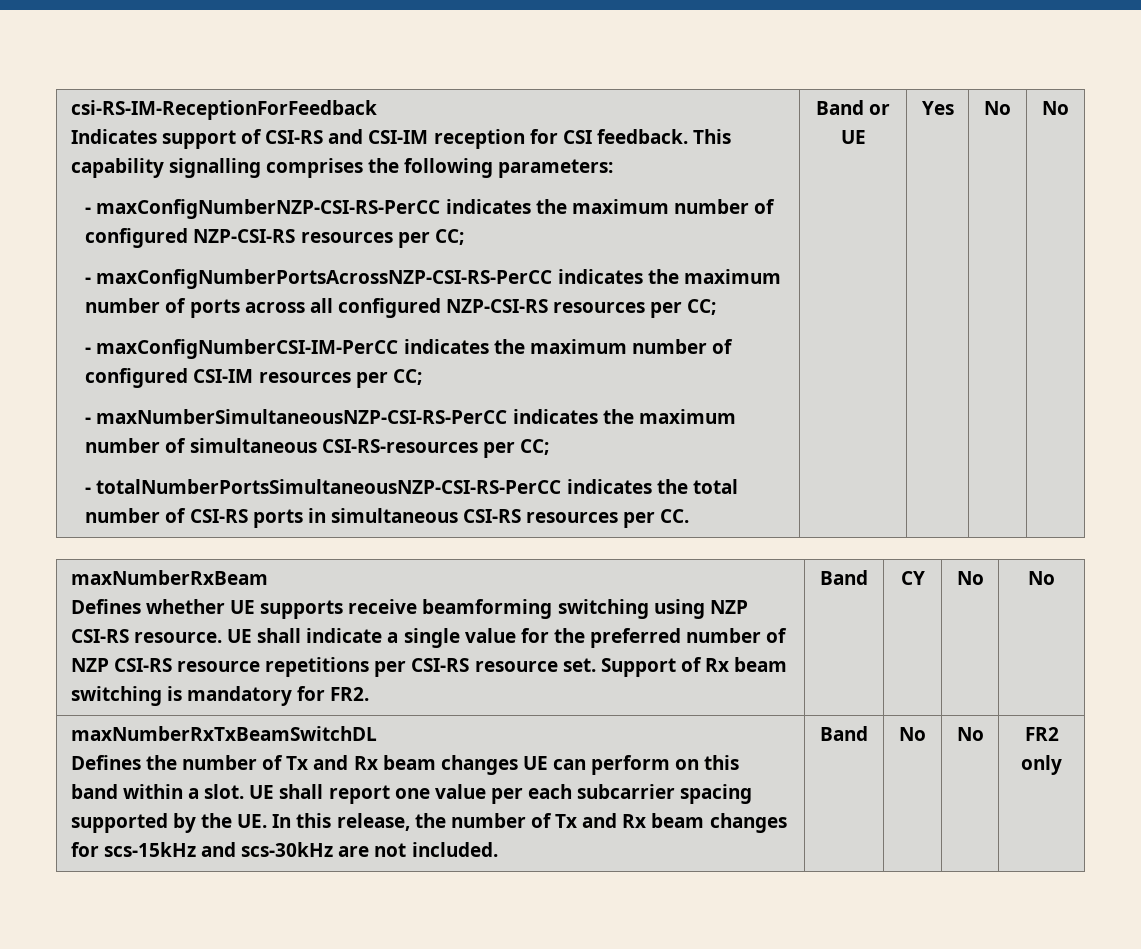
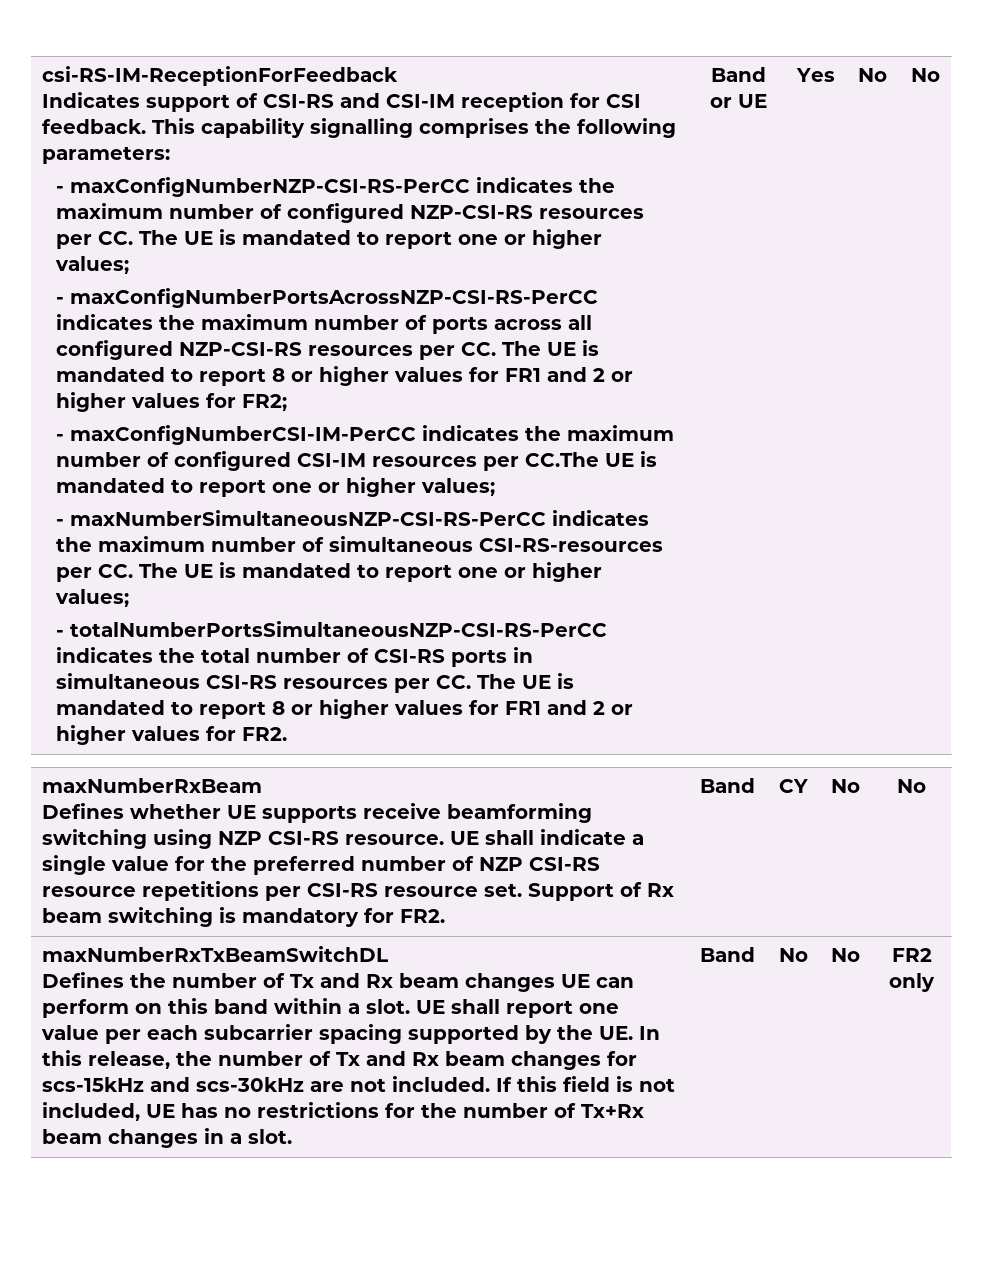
[434,229,464,245] CC; -> [97,229,602,249] [54,256,129,275] CC. The UE is mandated to report one or higher values;
[687,299,717,315] CC; -> [460,340,599,356] [55,366,633,386] [55,392,287,412] CC. The UE is mandated to report 8 or higher values for FR1 and 2 or higher values for FR2;
[392,369,422,385] CC; -> [524,451,657,467] [55,477,495,497] CC.The UE is mandated to report one or higher values;
[519,439,549,455] CC; -> [97,562,602,582] [54,589,129,608] CC. The UE is mandated to report one or higher values;
(690, 516) none -> [476,673,574,689] [55,699,633,719] [55,725,287,745] The UE is mandated to report 8 or higher values for FR1 and 2 or higher values for FR2.
(498, 849) none -> [496,1076,676,1092] [42,1102,645,1121] [42,1128,293,1148] If this field is not included, UE has no restrictions for the number of Tx+Rx beam changes in a slot.

